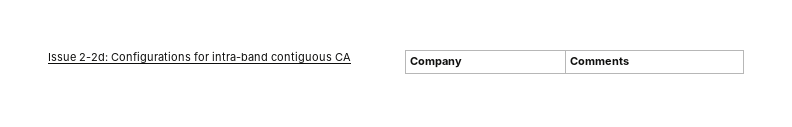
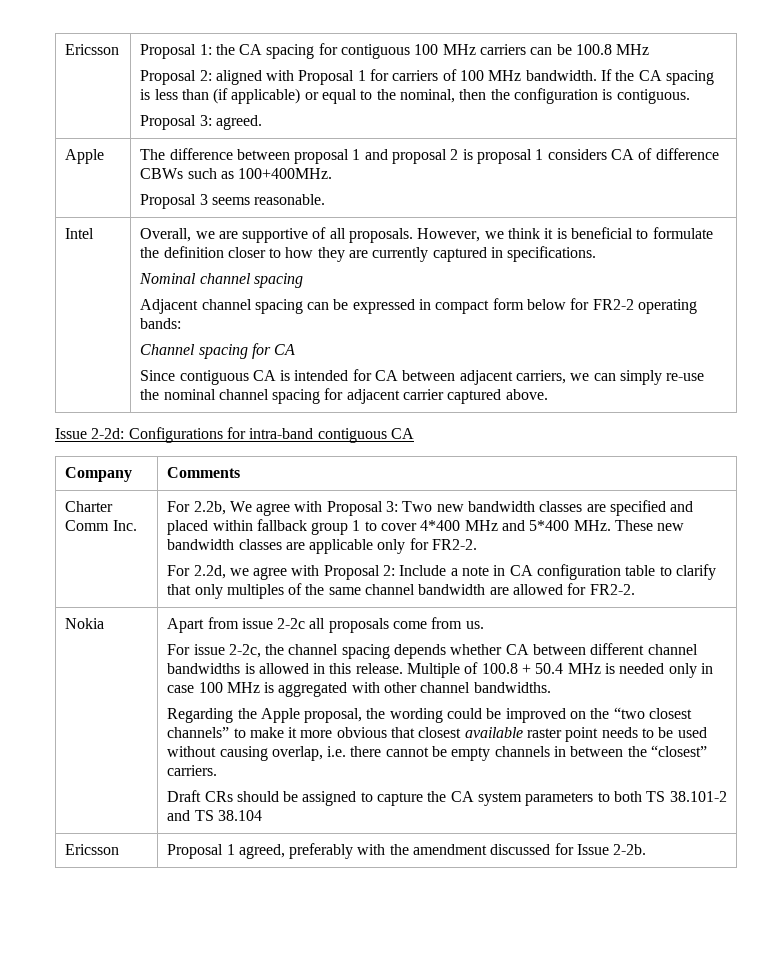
(48, 57) none -> [65,44,120,55] [140,43,650,59] [140,69,714,85] [140,88,690,104] [140,115,262,130] [65,149,105,164] [140,148,719,164] [140,168,333,179] [140,194,326,209] [65,228,95,239] [140,227,713,243] [140,246,597,262] [139,273,303,288] [140,298,698,314] [140,318,182,329] [140,343,296,359] [140,369,705,385] [140,388,548,404] Ericsson | Proposal 1: the CA spacing for contiguous 100 MHz carriers can be 100.8 MHz // Proposal 2: aligned with Proposal 1 for carriers of 100 MHz bandwidth. If the CA spacing is less than (if applicable) or equal to the nominal, then the configuration is contiguous. // Proposal 3: agreed. // Apple | The difference between proposal 1 and proposal 2 is proposal 1 considers CA of difference CBWs such as 100+400MHz. // Proposal 3 seems reasonable. // Intel | Overall, we are supportive of all proposals. However, we think it is beneficial to formulate the definition closer to how they are currently captured in specifications. // Nominal channel spacing // Adjacent channel spacing can be expressed in compact form below for FR2-2 operating bands: // Channel spacing for CA // Since contiguous CA is intended for CA between adjacent carriers, we can simply re-use the nominal channel spacing for adjacent carrier captured above. //
(630, 61) none -> [65,501,114,512] [65,520,137,531] [167,500,694,516] [167,519,685,535] [167,538,478,554] [167,564,716,580] [167,583,635,599] [65,618,105,629] [167,617,484,633] [167,643,698,659] [167,662,713,678] [167,682,551,697] [167,707,693,723] [167,727,707,742] [167,745,708,761] [167,765,218,776] [167,790,727,806] [167,810,262,821] [65,844,120,855] [167,843,647,859] // Charter Comm Inc. | For 2.2b, We agree with Proposal 3: Two new bandwidth classes are specified and placed within fallback group 1 to cover 4*400 MHz and 5*400 MHz. These new bandwidth classes are applicable only for FR2-2. // For 2.2d, we agree with Proposal 2: Include a note in CA configuration table to clarify that only multiples of the same channel bandwidth are allowed for FR2-2. // Nokia | Apart from issue 2-2c all proposals come from us. // For issue 2-2c, the channel spacing depends whether CA between different channel bandwidths is allowed in this release. Multiple of 100.8 + 50.4 MHz is needed only in case 100 MHz is aggregated with other channel bandwidths. // Regarding the Apple proposal, the wording could be improved on the “two closest channels” to make it more obvious that closest available raster point needs to be used without causing overlap, i.e. there cannot be empty channels in between the “closest” carriers. // Draft CRs should be assigned to capture the CA system parameters to both TS 38.101-2 and TS 38.104 // Ericsson | Proposal 1 agreed, preferably with the amendment discussed for Issue 2-2b.

